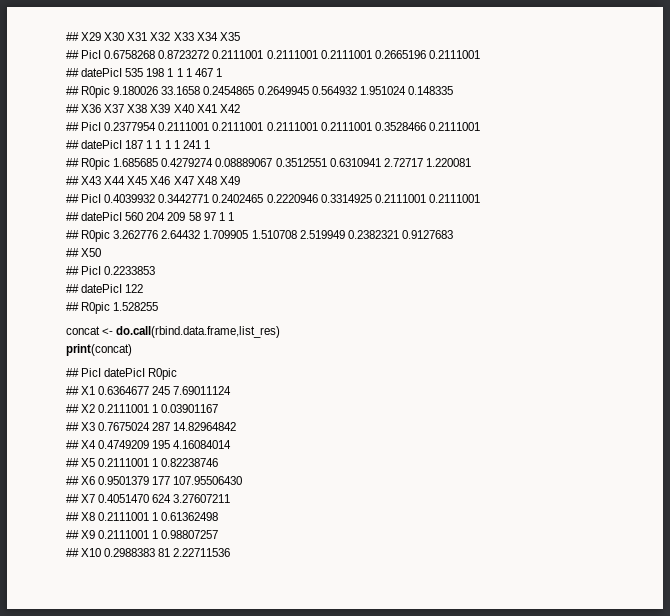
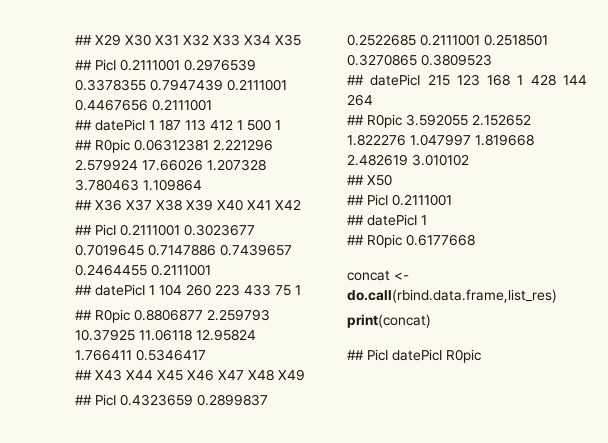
[104,50,480,59] [66,68,222,77] [66,86,453,98] 0.6758268 0.8723272 0.2111001 0.2111001 0.2111001 0.2665196 0.2111001 // ## datePicI 535 198 1 1 1 467 1 // ## R0pic 9.180026 33.1658 0.2454865 0.2649945 0.564932 1.951024 0.148335 -> [120,59,256,71] [75,79,287,91] [75,99,212,111] [75,119,281,131] [75,139,273,153] [75,159,266,171] [75,179,202,191] 0.2111001 0.2976539 0.3378355 0.7947439 0.2111001 0.4467656 0.2111001 // ## datePicI 1 187 113 412 1 500 1 // ## R0pic 0.06312381 2.221296 2.579924 17.66026 1.207328 3.780463 1.109864
[104,122,480,131] [66,140,210,149] [66,158,471,170] 0.2377954 0.2111001 0.2111001 0.2111001 0.2111001 0.3528466 0.2111001 // ## datePicI 187 1 1 1 1 241 1 // ## R0pic 1.685685 0.4279274 0.08889067 0.3512551 0.6310941 2.72717 1.220081 -> [120,224,255,236] [75,244,292,256] [75,264,211,276] [75,284,301,296] [75,309,270,323] [75,329,256,341] [75,349,206,361] 0.2111001 0.3023677 0.7019645 0.7147886 0.7439657 0.2464455 0.2111001 // ## datePicI 1 104 260 223 433 75 1 // ## R0pic 0.8806877 2.259793 10.37925 11.06118 12.95824 1.766411 0.5346417
[104,194,480,203] [66,212,234,221] [66,230,453,242] 0.4039932 0.3442771 0.2402465 0.2220946 0.3314925 0.2111001 0.2111001 // ## datePicI 560 204 209 58 97 1 1 // ## R0pic 3.262776 2.64432 1.709905 1.510708 2.519949 0.2382321 0.9127683 -> [120,394,268,406] [347,34,548,46] [347,54,492,66] [347,74,587,86] [347,94,373,106] [347,114,531,128] [347,134,534,146] [347,154,469,166] 0.4323659 0.2899837 0.2522685 0.2111001 0.2518501 0.3270865 0.3809523 // ## datePicI 215 123 168 1 428 144 264 // ## R0pic 3.592055 2.152652 1.822276 1.047997 1.819668 2.482619 3.010102
[104,266,156,275] [66,284,144,293] [66,302,159,314] 0.2233853 // ## datePicI 122 // ## R0pic 1.528255 -> [392,194,452,206] [347,214,427,226] [347,234,475,248] 0.2111001 // ## datePicI 1 // ## R0pic 0.6177668
[66,386,232,395] [66,404,219,413] [66,422,237,431] [66,440,232,449] [66,458,219,467] [66,476,243,485] [66,494,231,503] [66,512,219,521] [66,530,219,539] [66,548,231,557] // ## X1 0.6364677 245 7.69011124 // ## X2 0.2111001 1 0.03901167 // ## X3 0.7675024 287 14.82964842 // ## X4 0.4749209 195 4.16084014 // ## X5 0.2111001 1 0.82238746 // ## X6 0.9501379 177 107.95506430 // ## X7 0.4051470 624 3.27607211 // ## X8 0.2111001 1 0.61362498 // ## X9 0.2111001 1 0.98807257 // ## X10 0.2988383 81 2.22711536 -> (481, 356) none

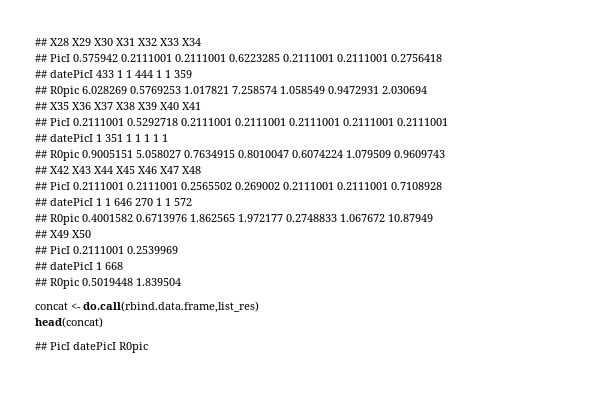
[75,35,92,45] ## -> [35,38,69,46] ## X28
[275,34,301,46] [75,59,256,71] [75,79,287,91] [75,99,212,111] [75,119,281,131] [75,139,273,153] [75,159,266,171] [75,179,202,191] [75,200,92,210] X35 // ## PicI 0.2111001 0.2976539 0.3378355 0.7947439 0.2111001 0.4467656 0.2111001 // ## datePicI 1 187 113 412 1 500 1 // ## R0pic 0.06312381 2.221296 2.579924 17.66026 1.207328 3.780463 1.109864 // ## -> [35,54,442,62] [35,70,192,78] [35,86,427,97] [35,102,69,110] // ## PicI 0.575942 0.2111001 0.2111001 0.6223285 0.2111001 0.2111001 0.2756418 // ## datePicI 433 1 1 444 1 1 359 // ## R0pic 6.028269 0.5769253 1.017821 7.258574 1.058549 0.9472931 2.030694 // ## X35
[275,199,301,210] [75,224,255,236] [75,244,292,256] [75,264,211,276] [75,284,301,296] [75,309,270,323] [75,329,256,341] [75,349,206,361] [75,370,92,380] X42 // ## PicI 0.2111001 0.3023677 0.7019645 0.7147886 0.7439657 0.2464455 0.2111001 // ## datePicI 1 104 260 223 433 75 1 // ## R0pic 0.8806877 2.259793 10.37925 11.06118 12.95824 1.766411 0.5346417 // ## -> [35,118,448,126] [35,134,168,142] [35,150,445,161] [35,166,69,174] // ## PicI 0.2111001 0.5292718 0.2111001 0.2111001 0.2111001 0.2111001 0.2111001 // ## datePicI 1 351 1 1 1 1 1 // ## R0pic 0.9005151 5.058027 0.7634915 0.8010047 0.6074224 1.079509 0.9609743 // ## X42
[278,369,305,381] [75,394,268,406] [347,34,548,46] [347,54,492,66] [347,74,587,86] [347,94,373,106] [347,114,531,128] [347,134,534,146] [347,154,469,166] [347,175,364,185] X49 // ## PicI 0.4323659 0.2899837 0.2522685 0.2111001 0.2518501 0.3270865 0.3809523 // ## datePicI 215 123 168 1 428 144 264 // ## R0pic 3.592055 2.152652 1.822276 1.047997 1.819668 2.482619 3.010102 // ## -> [35,182,442,190] [35,198,192,206] [35,214,433,225] [35,230,69,238] // ## PicI 0.2111001 0.2111001 0.2565502 0.269002 0.2111001 0.2111001 0.7108928 // ## datePicI 1 1 646 270 1 1 572 // ## R0pic 0.4001582 0.6713976 1.862565 1.972177 0.2748833 1.067672 10.87949 // ## X49
[347,214,427,226] [347,234,475,248] // ## datePicI 1 // ## R0pic 0.6177668 -> [127,246,178,254] [35,262,123,270] [35,278,181,289] 0.2539969 // ## datePicI 1 668 // ## R0pic 0.5019448 1.839504
[347,314,431,328] print(concat) -> [35,317,103,328] head(concat)

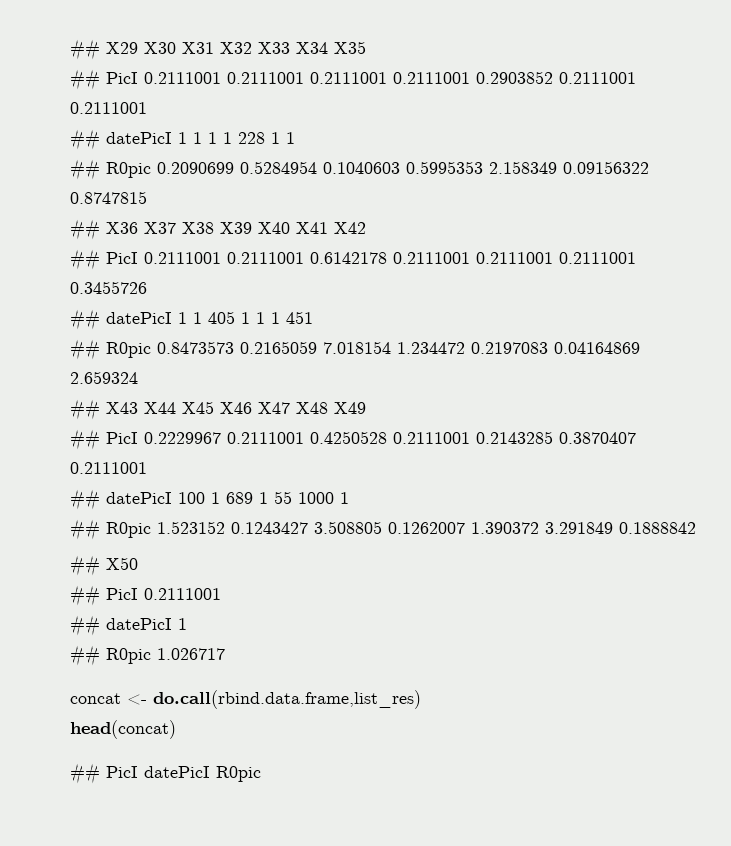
[35,38,69,46] ## X28 -> [70,39,100,60] ##
[35,54,442,62] [35,70,192,78] [35,86,427,97] [35,102,69,110] // ## PicI 0.575942 0.2111001 0.2111001 0.6223285 0.2111001 0.2111001 0.2756418 // ## datePicI 433 1 1 444 1 1 359 // ## R0pic 6.028269 0.5769253 1.017821 7.258574 1.058549 0.9472931 2.030694 // ## X35 -> [334,41,366,54] [70,69,636,90] [70,102,147,114] [70,129,295,150] [70,159,649,180] [70,191,147,204] [70,219,100,240] X35 // ## PicI 0.2111001 0.2111001 0.2111001 0.2111001 0.2903852 0.2111001 0.2111001 // ## datePicI 1 1 1 1 228 1 1 // ## R0pic 0.2090699 0.5284954 0.1040603 0.5995353 2.158349 0.09156322 0.8747815 // ##
[35,118,448,126] [35,134,168,142] [35,150,445,161] [35,166,69,174] // ## PicI 0.2111001 0.5292718 0.2111001 0.2111001 0.2111001 0.2111001 0.2111001 // ## datePicI 1 351 1 1 1 1 1 // ## R0pic 0.9005151 5.058027 0.7634915 0.8010047 0.6074224 1.079509 0.9609743 // ## X42 -> [334,222,366,234] [70,249,636,270] [70,281,147,294] [70,309,313,330] [70,339,640,360] [70,371,138,384] [70,399,100,420] X42 // ## PicI 0.2111001 0.2111001 0.6142178 0.2111001 0.2111001 0.2111001 0.3455726 // ## datePicI 1 1 405 1 1 1 451 // ## R0pic 0.8473573 0.2165059 7.018154 1.234472 0.2197083 0.04164869 2.659324 // ##
[35,182,442,190] [35,198,192,206] [35,214,433,225] [35,230,69,238] // ## PicI 0.2111001 0.2111001 0.2565502 0.269002 0.2111001 0.2111001 0.7108928 // ## datePicI 1 1 646 270 1 1 572 // ## R0pic 0.4001582 0.6713976 1.862565 1.972177 0.2748833 1.067672 10.87949 // ## X49 -> [334,402,366,414] [70,429,636,450] [70,462,147,474] [70,489,349,510] [70,519,696,540] [70,555,100,576] X49 // ## PicI 0.2229967 0.2111001 0.4250528 0.2111001 0.2143285 0.3870407 0.2111001 // ## datePicI 100 1 689 1 55 1000 1 // ## R0pic 1.523152 0.1243427 3.508805 0.1262007 1.390372 3.291849 0.1888842 // ##
[127,246,178,254] [35,262,123,270] [35,278,181,289] 0.2539969 // ## datePicI 1 668 // ## R0pic 0.5019448 1.839504 -> [70,615,187,636] [70,645,225,666] // ## datePicI 1 // ## R0pic 1.026717

